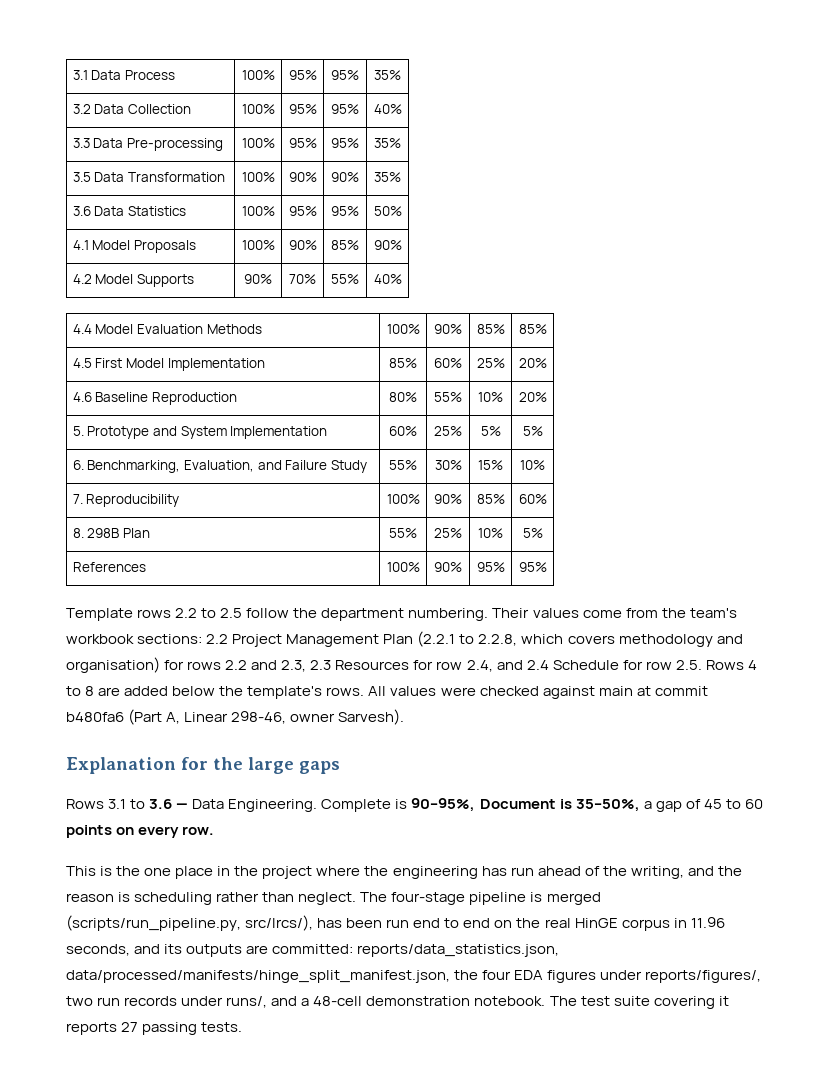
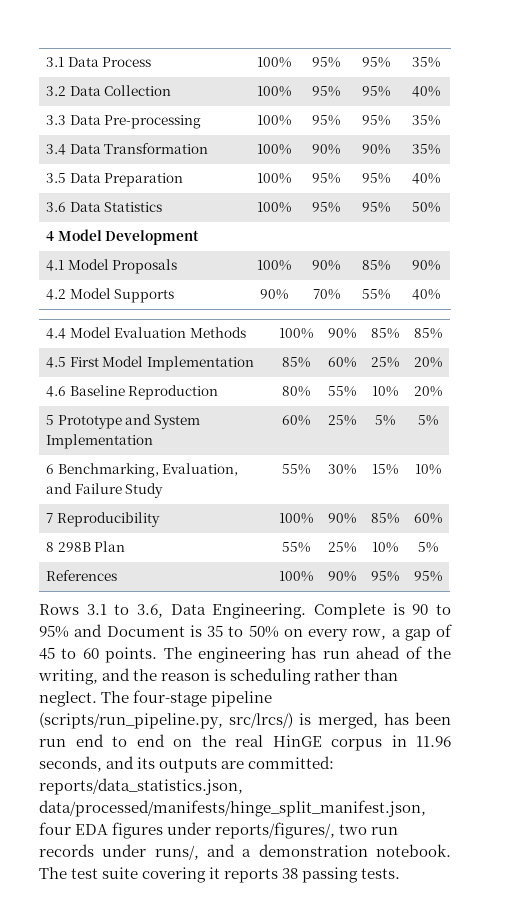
[72,172,91,182] 3.5 -> [46,144,67,155] 3.4
(401, 177) none -> [46,173,184,187] [256,173,291,184] [312,173,340,184] [361,173,390,184] [411,173,440,184] // 3.5 Data Preparation | 100% | 95% | 95% | 40%
(402, 211) none -> [46,229,200,245] // 4 Model Development
[72,426,84,436] 5. -> [46,415,55,425] 5
[72,460,84,470] 6. -> [46,464,55,474] 6
[72,494,83,504] 7. -> [46,513,54,523] 7
[72,528,84,538] 8. -> [46,542,55,552] 8
[66,608,737,621] [66,631,743,647] [66,657,757,673] [66,686,708,699] [66,709,405,725] [66,757,340,774] // Template rows 2.2 to 2.5 follow the department numbering. Their values come from the team's workbook sections: 2.2 Project Management Plan (2.2.1 to 2.2.8, which covers methodology and organisation) for rows 2.2 and 2.3, 2.3 Resources for row 2.4, and 2.4 Schedule for row 2.5. Rows 4 to 8 are added below the template's rows. All values were checked against main at commit b480fa6 (Part A, Linear 298-46, owner Sarvesh). // Explanation for the large gaps -> (442, 576) none
[149,799,189,809] 3.6 — -> [137,604,163,618] 3.6,
[411,798,640,812] 90–95%, Document is 35–50%, -> [412,604,452,615] [39,624,387,641] 90 to 95% and Document is 35 to 50% on every row,
[66,825,215,838] [66,866,389,879] points on every row. // This is the one place in the project where the -> [105,647,192,663] points. The
[530,892,601,905] [66,915,314,931] is merged (scripts/run_pipeline.py, src/lrcs/), -> [39,712,378,729] (scripts/run_pipeline.py, src/lrcs/) is merged,
[454,970,479,980] the -> (426, 808) none
[313,996,363,1006] 48-cell -> (252, 853) none
[121,1022,139,1032] 27 -> [282,868,299,879] 38

